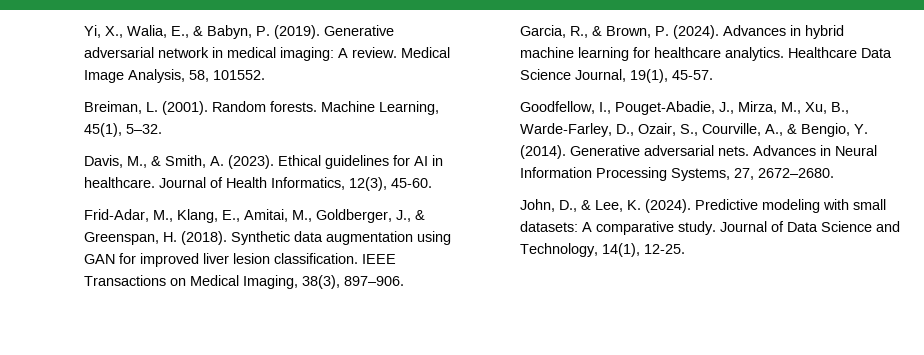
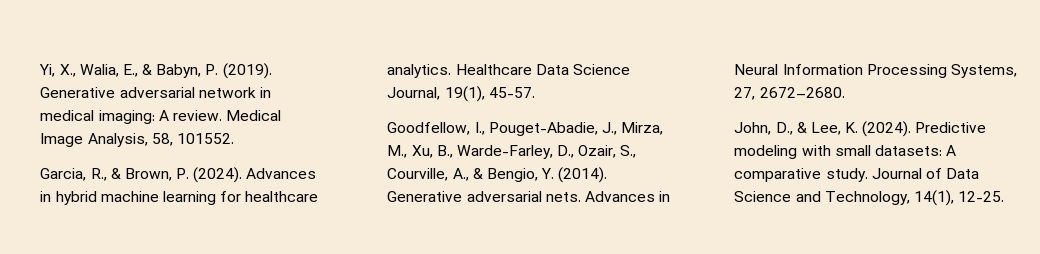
[84,101,440,115] [84,123,163,137] [84,155,444,169] [84,177,433,191] [84,209,426,223] [84,231,452,245] [84,253,397,267] [84,275,405,289] // Breiman, L. (2001). Random forests. Machine Learning, 45(1), 5–32. // Davis, M., & Smith, A. (2023). Ethical guidelines for AI in healthcare. Journal of Health Informatics, 12(3), 45-60. // Frid-Adar, M., Klang, E., Amitai, M., Goldberger, J., & Greenspan, H. (2018). Synthetic data augmentation using GAN for improved liver lesion classification. IEEE Transactions on Medical Imaging, 38(3), 897–906. -> (234, 138) none

